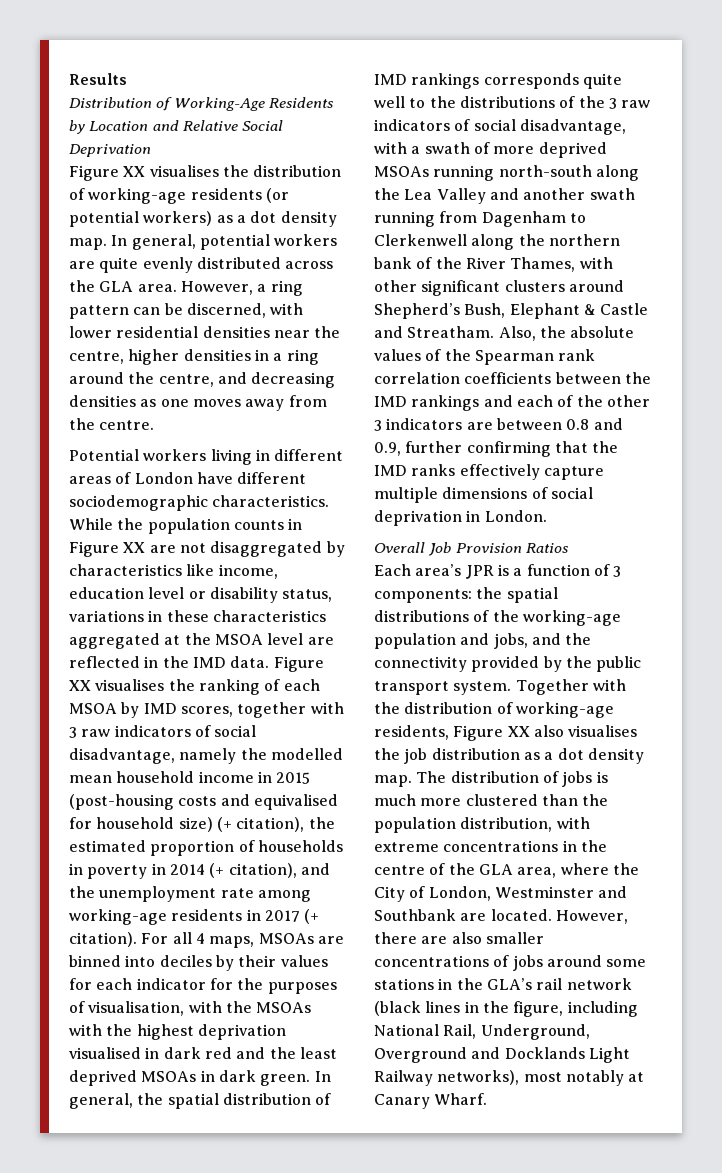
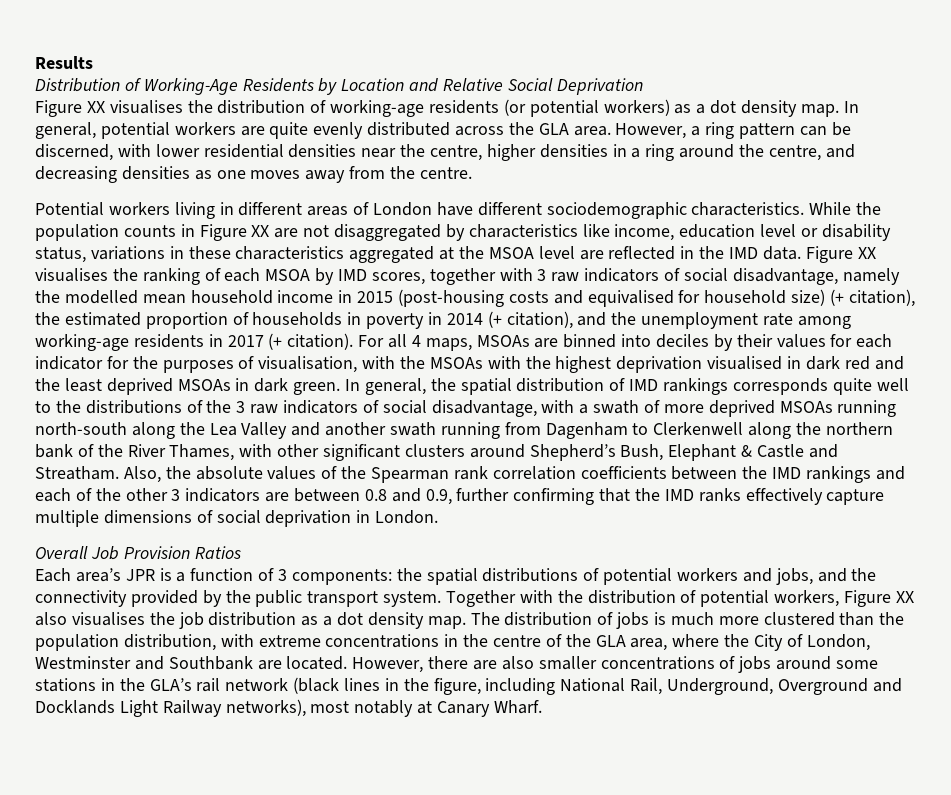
[492,610,621,626] [374,633,456,649] the working-age population -> [603,568,739,585] potential workers
[515,702,614,718] [374,725,449,740] working-age residents, -> [700,590,840,607] potential workers,

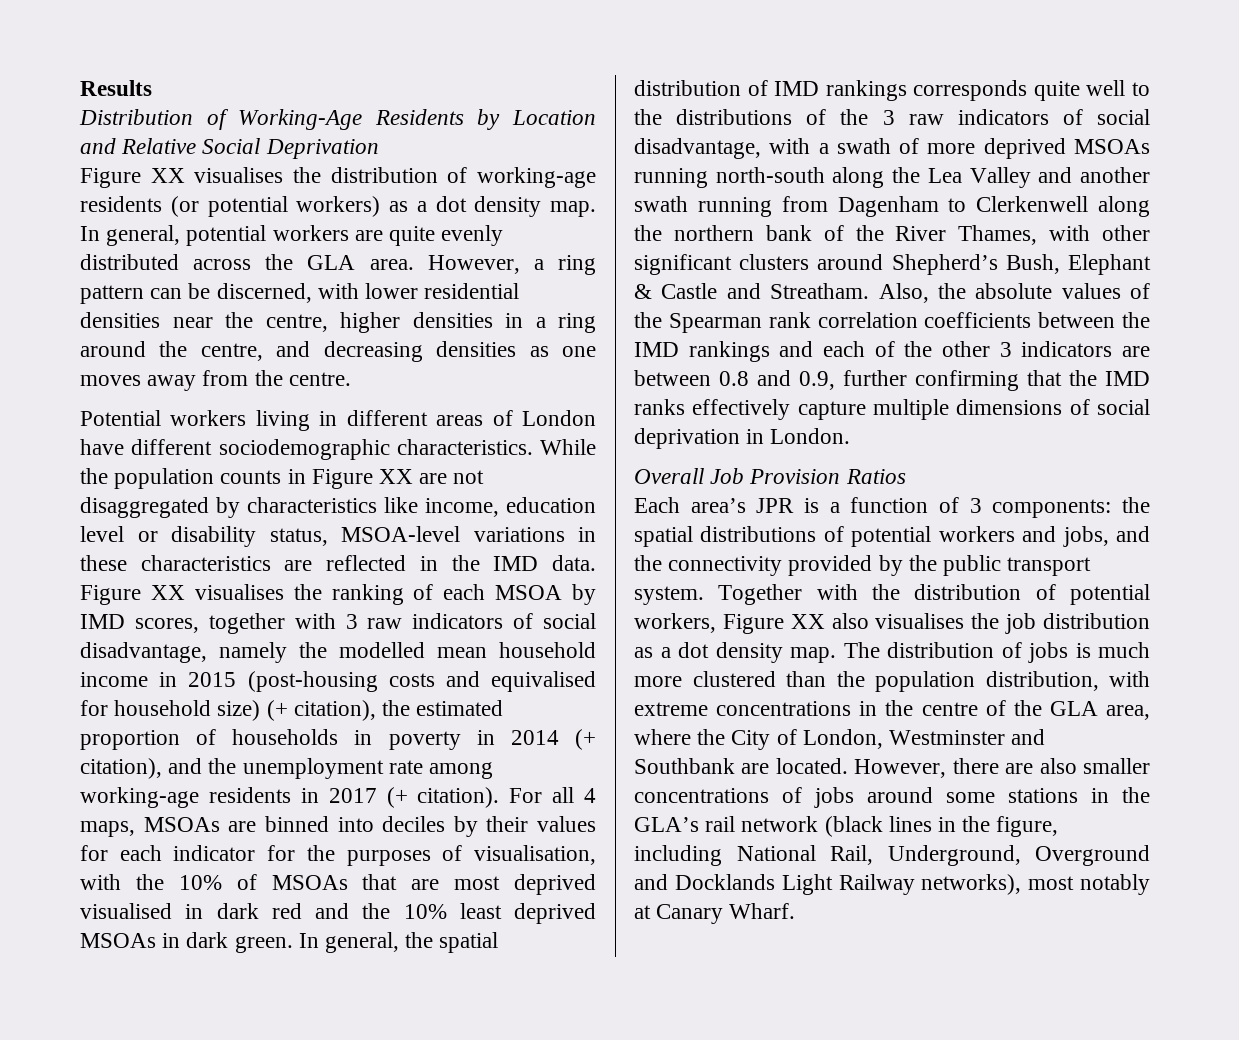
(86, 255) none -> [341,526,460,542] MSOA-level
[349,246,575,263] aggregated at the MSOA level -> (271, 563) none
[429,356,703,373] MSOAs with the highest deprivation -> [178,874,596,895] 10% of MSOAs that are most deprived
(60, 384) none -> [403,904,447,919] 10%

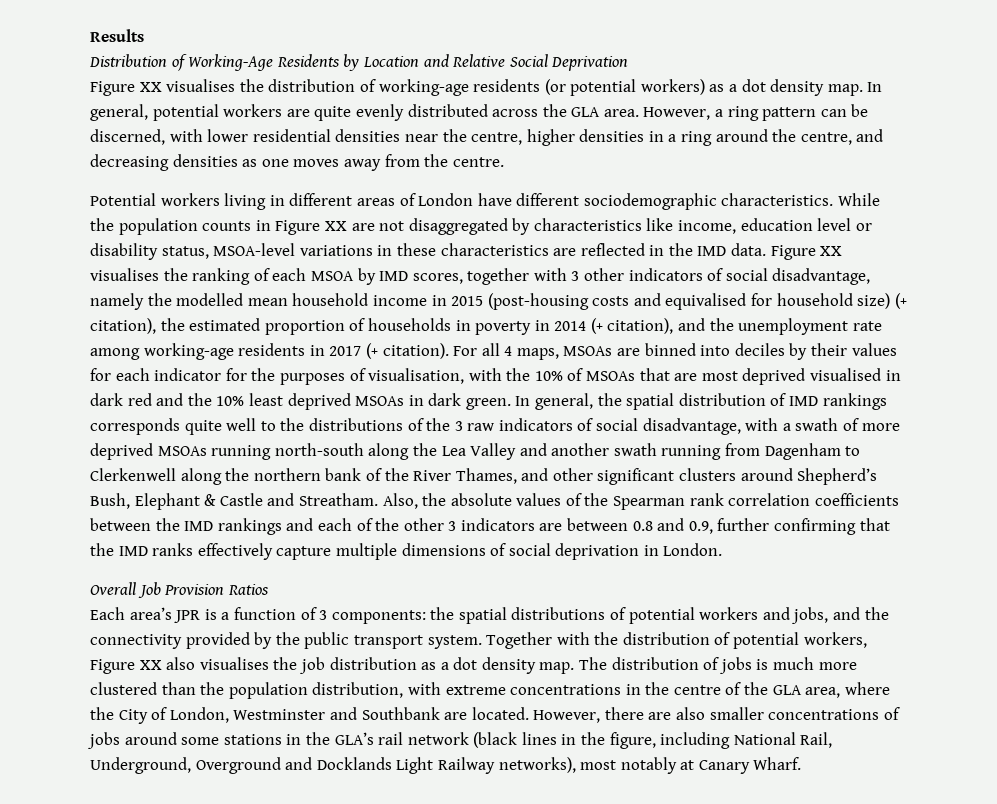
[367,618,403,629] raw -> [584,268,625,281] other
[1049,225,1091,241] with -> [521,468,549,481] and

